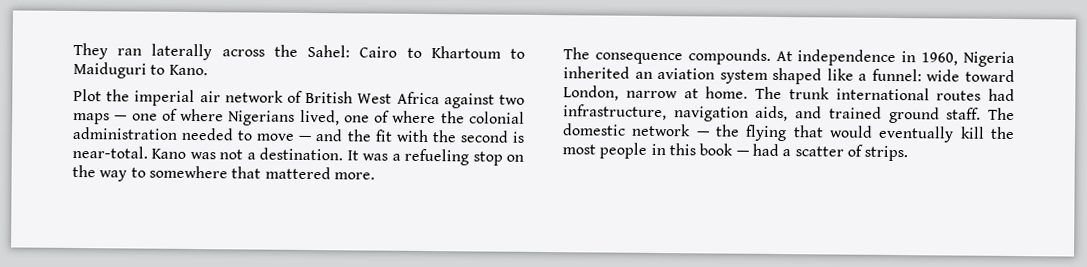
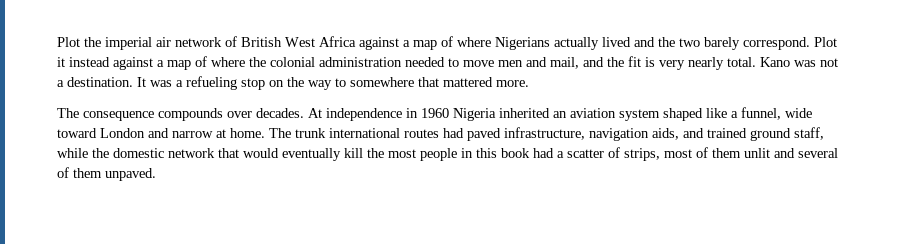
[73,42,525,61] [73,61,208,79] They ran laterally across the Sahel: Cairo to Khartoum to Maiduguri to Kano. // -> (57, 42) none
[498,94,525,105] [73,108,370,126] two maps — one of where Nigerians lived, one -> [403,36,837,50] [57,57,191,70] a map of where Nigerians actually lived and the two barely correspond. Plot it instead against a map
[298,129,525,143] [72,145,148,159] — and the fit with the second is near-total. -> [498,56,756,70] men and mail, and the fit is very nearly total.
[687,48,771,65] compounds. -> [158,108,304,121] compounds over decades.
[921,52,959,66] 1960, -> [421,108,449,118] 1960
[871,68,922,82] funnel: -> [741,107,781,120] funnel,
[563,85,619,101] London, -> [100,128,169,138] London and
(1015, 95) none -> [467,128,501,141] paved
[946,107,1015,121] [562,123,788,142] staff. The domestic network — the flying -> [794,127,824,140] [57,148,215,158] staff, while the domestic network
[735,150,749,156] — -> (530, 153) none
[864,145,909,162] strips. -> [624,147,838,161] [57,167,156,181] strips, most of them unlit and several of them unpaved.

